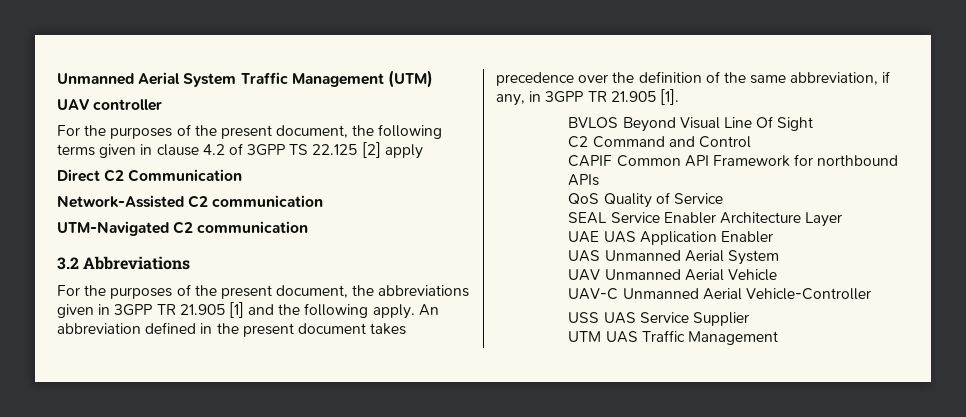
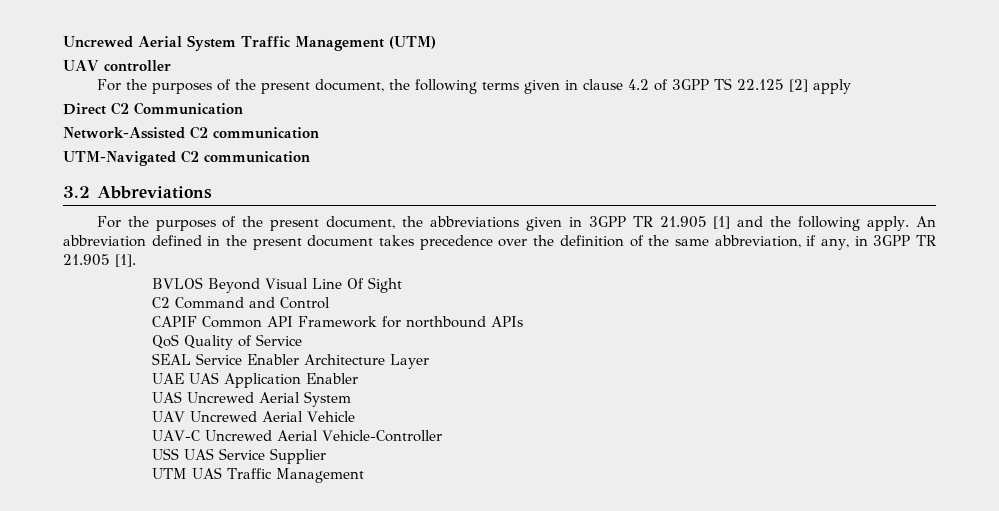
[57,73,134,85] Unmanned -> [63,36,133,48] Uncrewed
[604,250,681,261] Unmanned -> [186,392,254,403] Uncrewed
[604,269,681,280] Unmanned -> [189,411,257,422] Uncrewed
[622,288,699,299] Unmanned -> [204,430,272,441] Uncrewed

